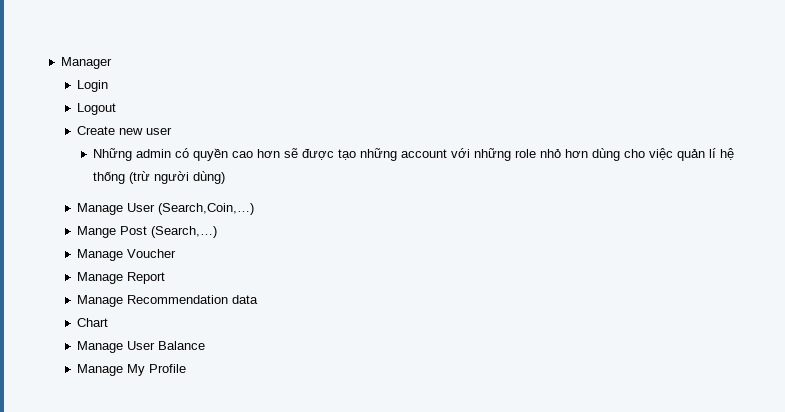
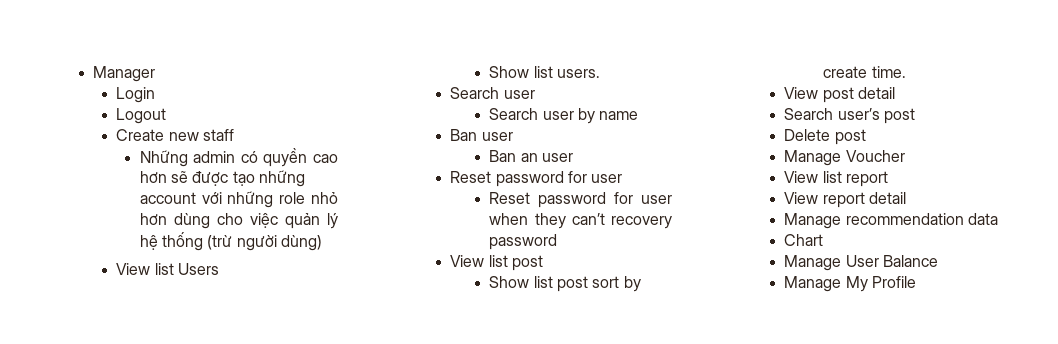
[145,127,172,135] user -> [203,129,235,141] staff
[708,148,716,158] lí -> [327,213,338,229] lý
[76,203,254,215] [76,226,217,238] [76,249,176,261] [76,272,165,284] [76,295,228,307] Manage User (Search,Coin,…) // Mange Post (Search,…) // Manage Voucher // Manage Report // Manage Recommendation -> [116,263,220,275] [489,66,601,78] [450,87,535,99] [489,108,639,124] [450,129,513,141] [489,150,574,162] [450,171,623,187] [489,192,672,208] [489,213,672,229] [489,234,558,250] [450,255,544,271] [489,276,641,292] [823,66,906,78] [784,87,896,103] [784,108,916,124] [784,129,866,145] [784,150,905,166] [784,171,889,187] [784,192,907,208] [784,213,964,229] View list Users // Show list users. // Search user // Search user by name // Ban user // Ban an user // Reset password for user // Reset password for user when they can’t recovery password // View list post // Show list post sort by create time. // View post detail // Search user’s post // Delete post // Manage Voucher // View list report // View report detail // Manage recommendation

